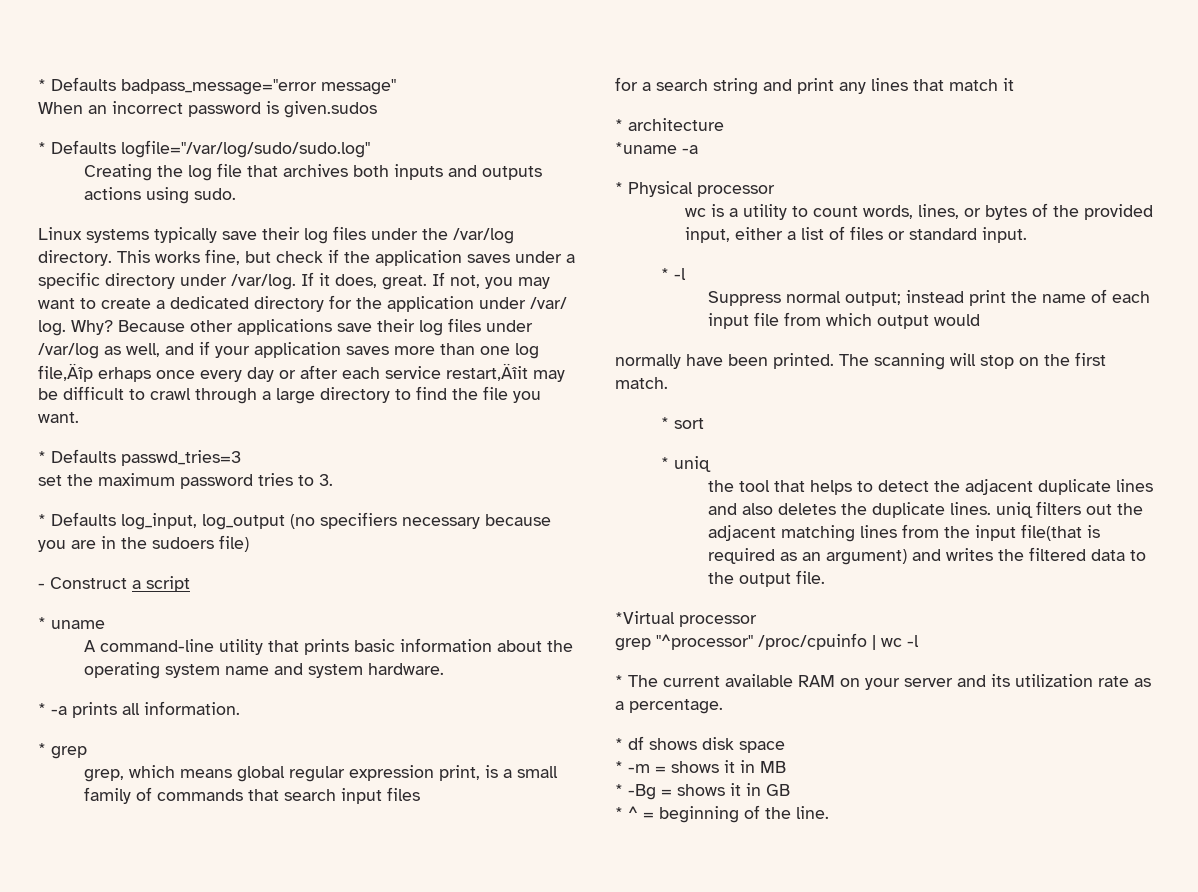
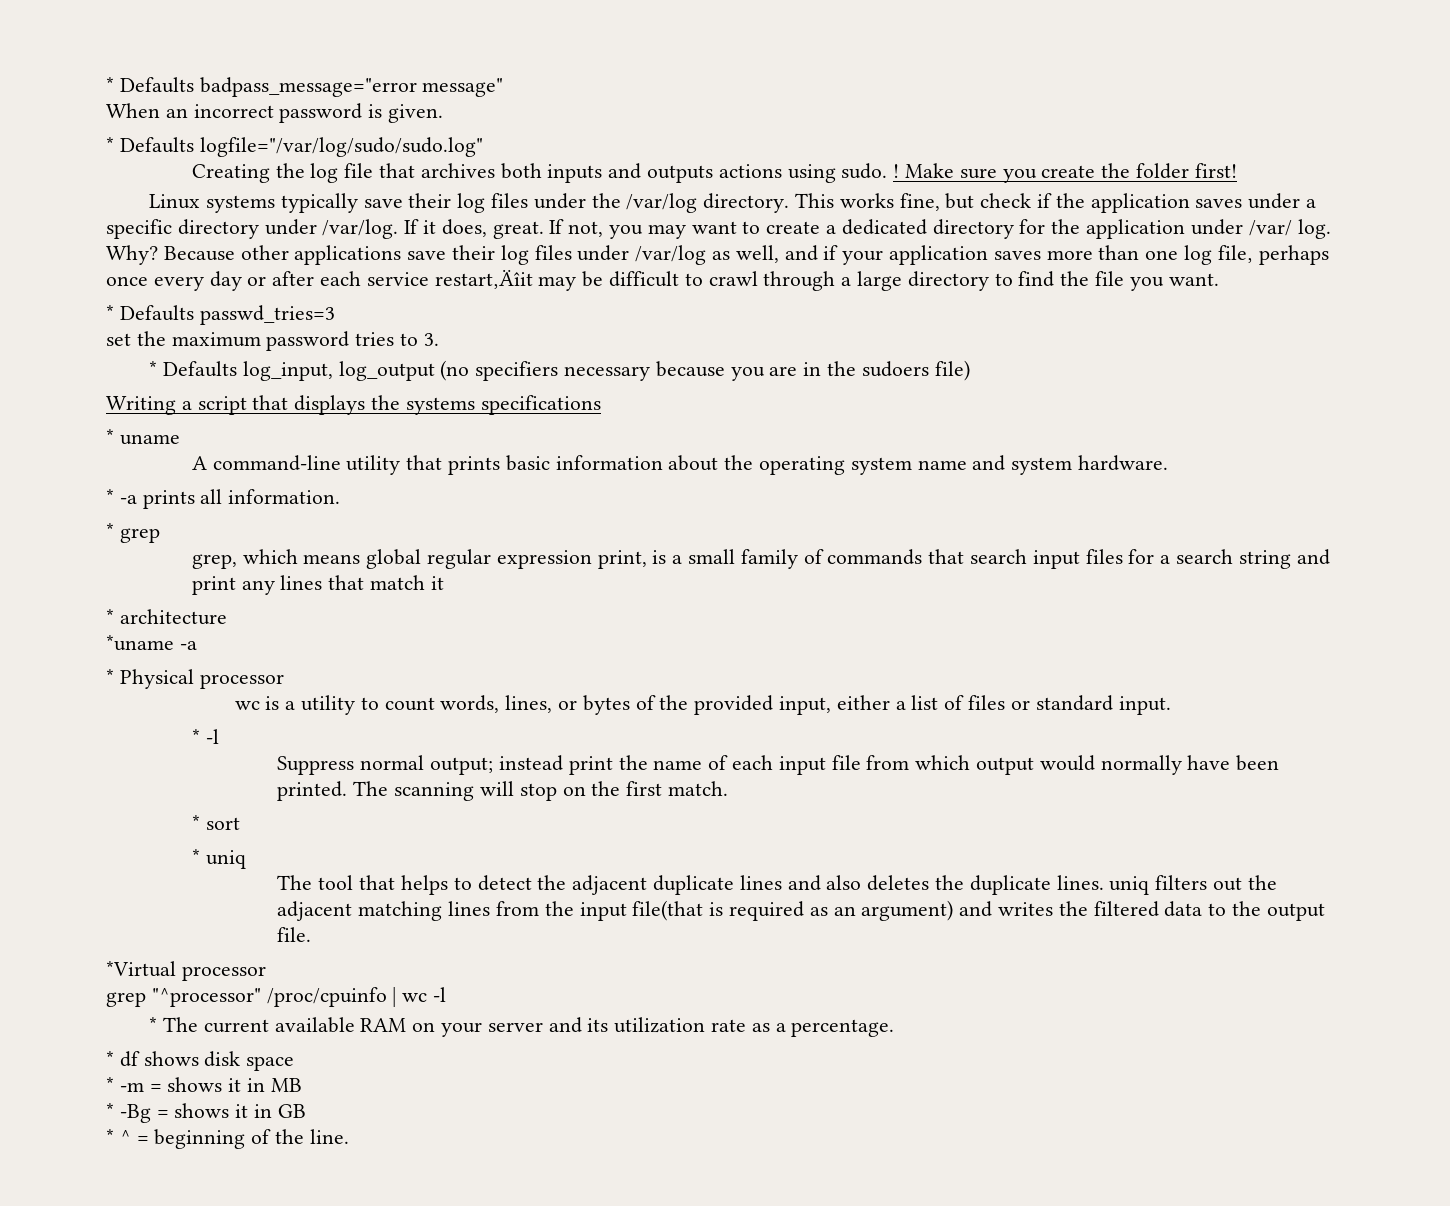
[284,101,377,118] given.sudos -> [388,104,444,123] given.
(237, 194) none -> [893,163,1237,183] ! Make sure you create the folder first!
[38,363,151,382] file‚Äîp erhaps -> [1217,245,1329,265] file‚ perhaps
[38,577,127,589] - Construct -> [106,396,176,415] Writing
(190, 584) none -> [252,395,601,415] that displays the systems specifications
(421, 794) // -> (1123, 556) none
(980, 320) // -> (1095, 763) none
[707,480,734,492] the -> [277,875,313,890] The

